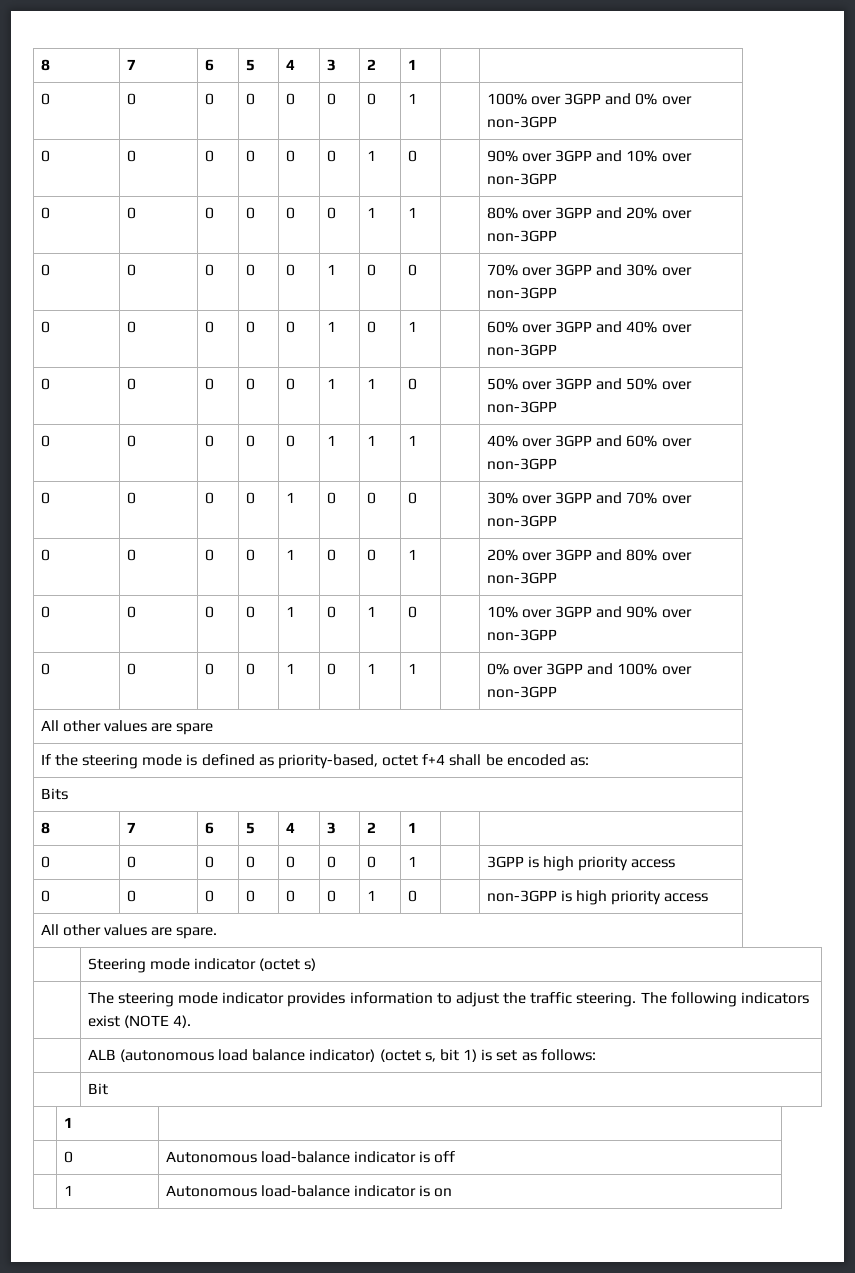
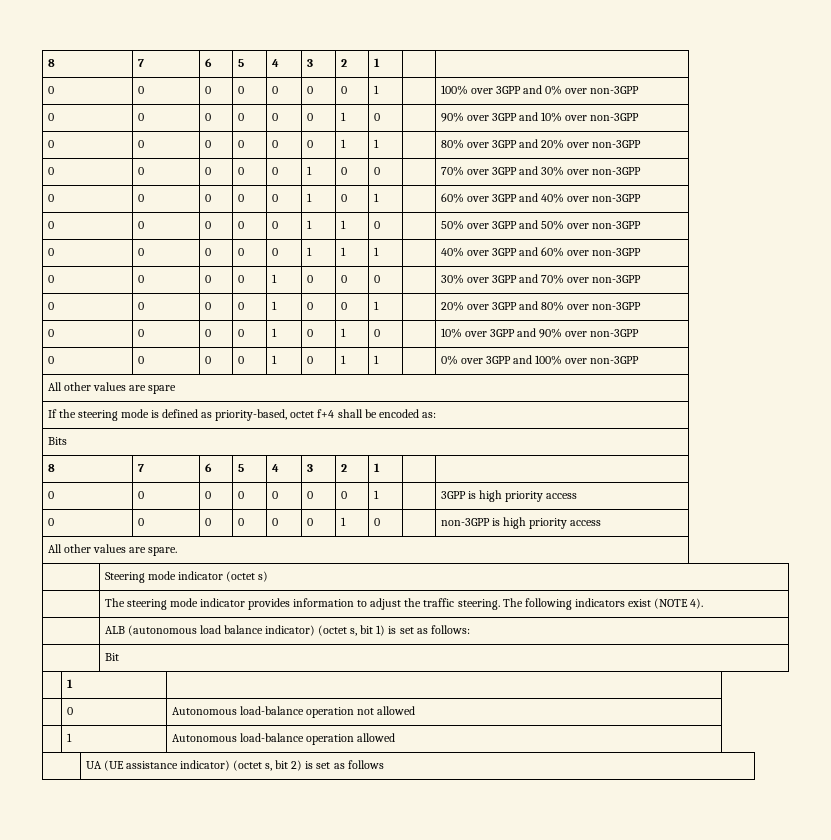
[354,1151,456,1163] indicator is off -> [305,706,415,718] operation not allowed
[354,1185,453,1197] indicator is on -> [305,733,395,745] [85,760,384,771] operation allowed // | UA (UE assistance indicator) (octet s, bit 2) is set as follows

